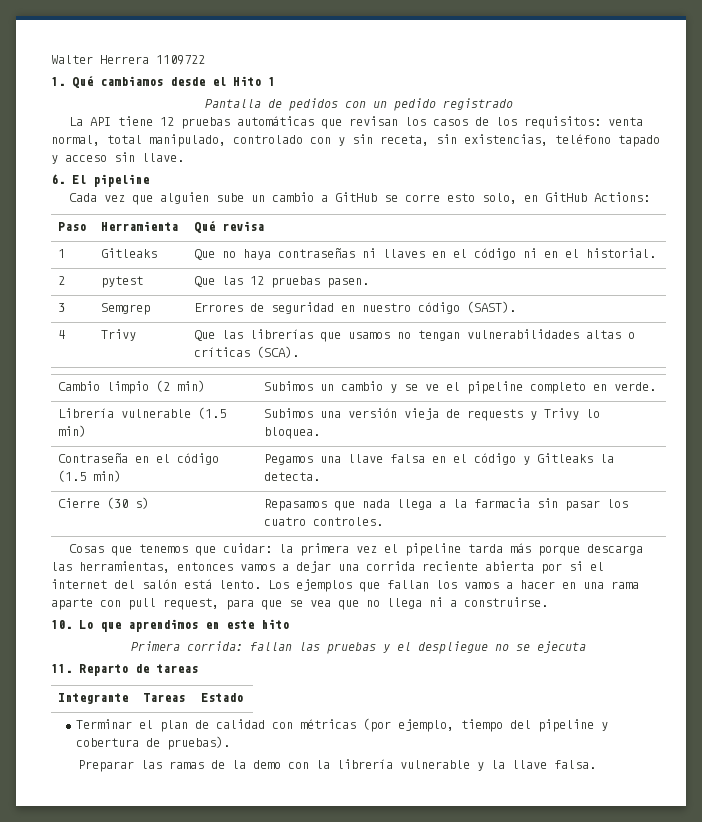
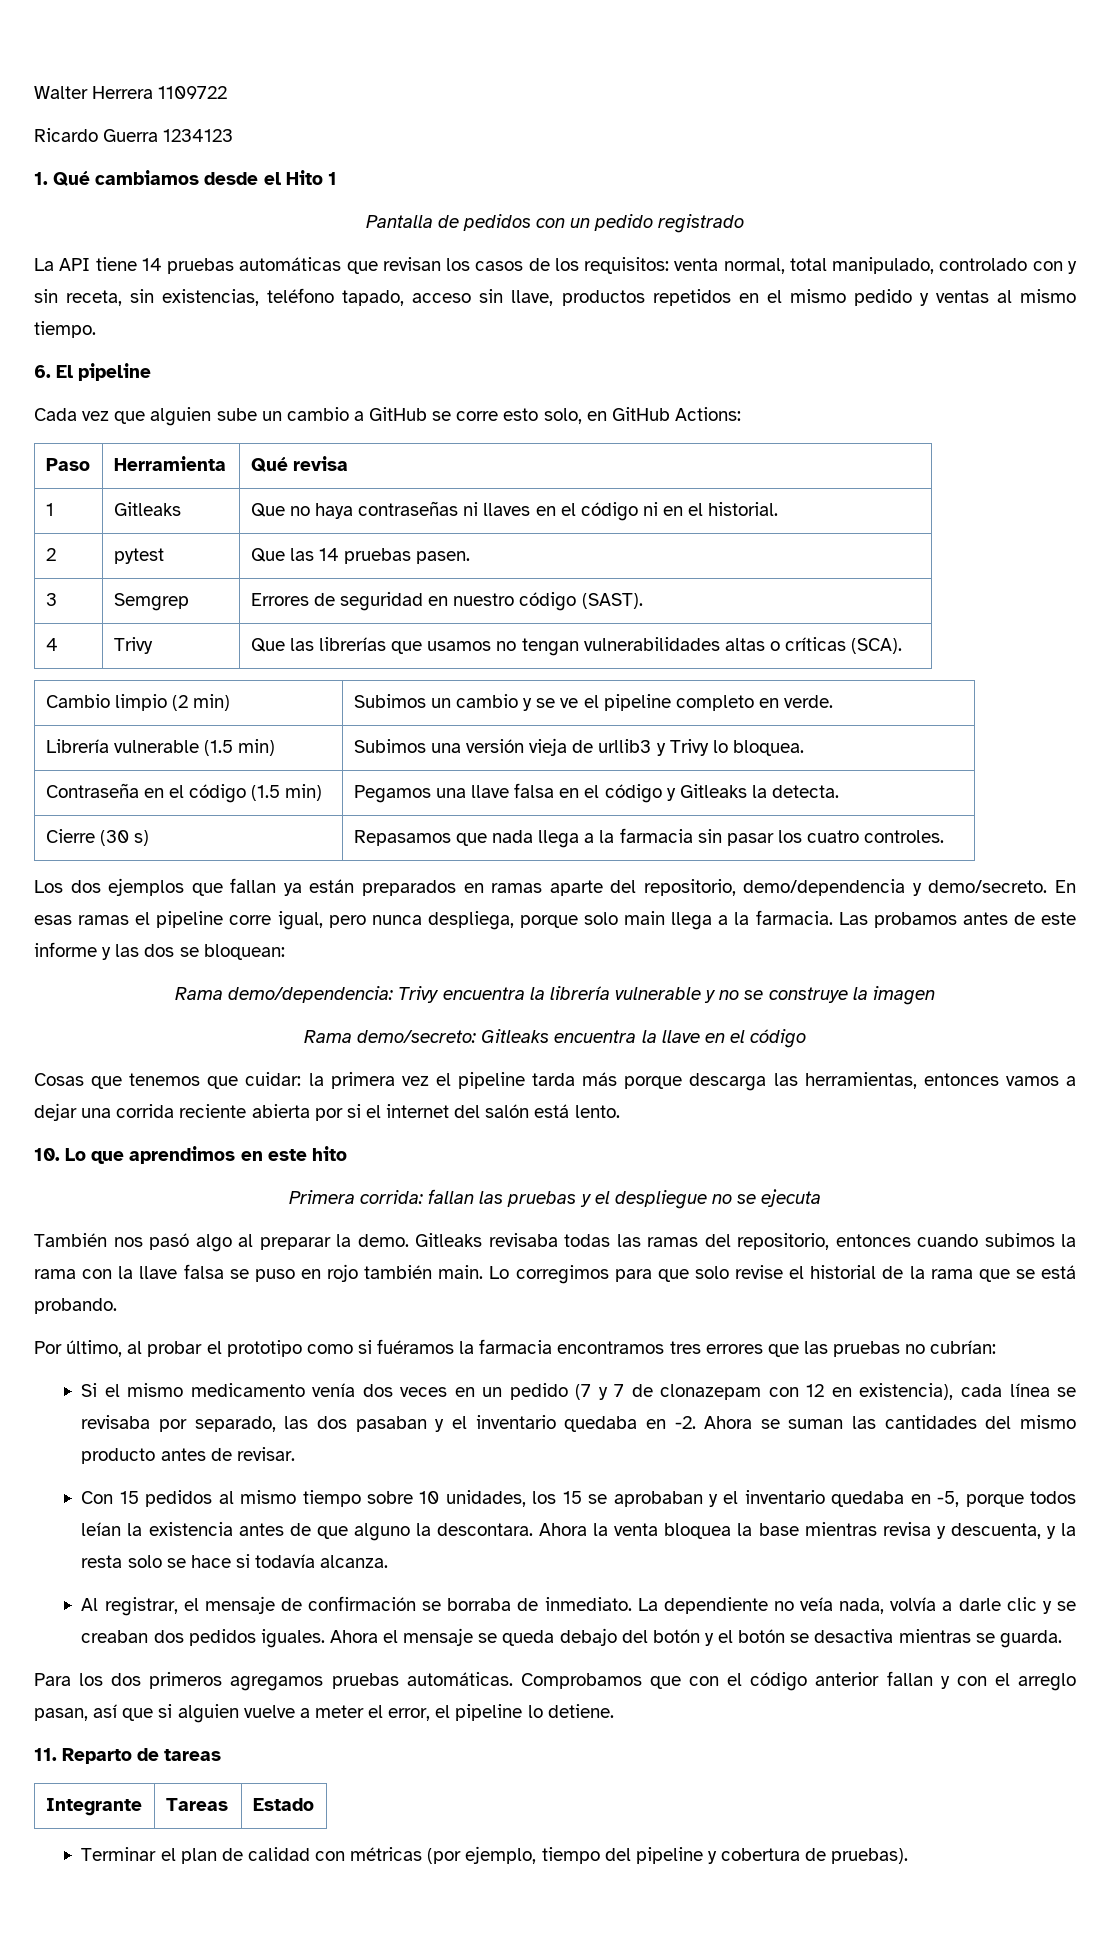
(205, 60) none -> [34,128,234,142] // Ricardo Guerra 1234123
[159,117,174,126] 12 -> [141,258,162,271] 14
[618,135,660,147] [51,152,184,164] tapado y acceso sin llave. -> [342,289,1076,306] [34,321,96,338] tapado, acceso sin llave, productos repetidos en el mismo pedido y ventas al mismo tiempo.
[250,276,265,285] 12 -> [319,548,340,561] 14
[467,409,524,421] requests -> [598,739,652,753] urllib3
(384, 521) none -> [34,878,1076,896] [34,910,1077,930] [34,942,285,960] [175,986,935,1005] [303,1029,807,1048] // Los dos ejemplos que fallan ya están preparados en ramas aparte del repositorio, demo/dependencia y demo/secreto. En esas ramas el pipeline corre igual, pero nunca despliega, porque solo main llega a la farmacia. Las probamos antes de este informe y las dos se bloquean: // Rama demo/dependencia: Trivy encuentra la librería vulnerable y no se construye la imagen // Rama demo/secreto: Gitleaks encuentra la llave en el código
[268,579,639,592] [51,597,548,610] Los ejemplos que fallan los vamos a hacer en una rama aparte con pull request, para que se vea que no llega ni a construirse. -> (620, 1111) none
(586, 647) none -> [34,1233,1076,1252] [34,1264,1076,1284] [34,1298,117,1314] [34,1339,997,1357] [81,1383,1076,1400] [81,1415,1077,1432] [81,1447,295,1464] [81,1490,1076,1507] [81,1522,1076,1541] [81,1554,389,1568] [81,1596,1077,1616] [81,1628,1062,1648] [34,1671,1076,1691] [34,1704,614,1723] // También nos pasó algo al preparar la demo. Gitleaks revisaba todas las ramas del repositorio, entonces cuando subimos la rama con la llave falsa se puso en rojo también main. Lo corregimos para que solo revise el historial de la rama que se está probando. // Por último, al probar el prototipo como si fuéramos la farmacia encontramos tres errores que las pruebas no cubrían: // Si el mismo medicamento venía dos veces en un pedido (7 y 7 de clonazepam con 12 en existencia), cada línea se revisaba por separado, las dos pasaban y el inventario quedaba en -2. Ahora se suman las cantidades del mismo producto antes de revisar. // Con 15 pedidos al mismo tiempo sobre 10 unidades, los 15 se aprobaban y el inventario quedaba en -5, porque todos leían la existencia antes de que alguno la descontara. Ahora la venta bloquea la base mientras revisa y descuenta, y la resta solo se hace si todavía alcanza. // Al registrar, el mensaje de confirmación se borraba de inmediato. La dependiente no veía nada, volvía a darle clic y se creaban dos pedidos iguales. Ahora el mensaje se queda debajo del botón y el botón se desactiva mientras se guarda. // Para los dos primeros agregamos pruebas automáticas. Comprobamos que con el código anterior fallan y con el arreglo pasan, así que si alguien vuelve a meter el error, el pipeline lo detiene.
[77,759,596,772] // Preparar las ramas de la demo con la librería vulnerable y la llave falsa. -> (909, 1856) none

